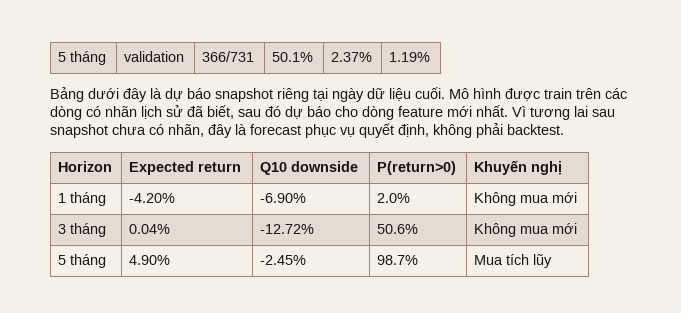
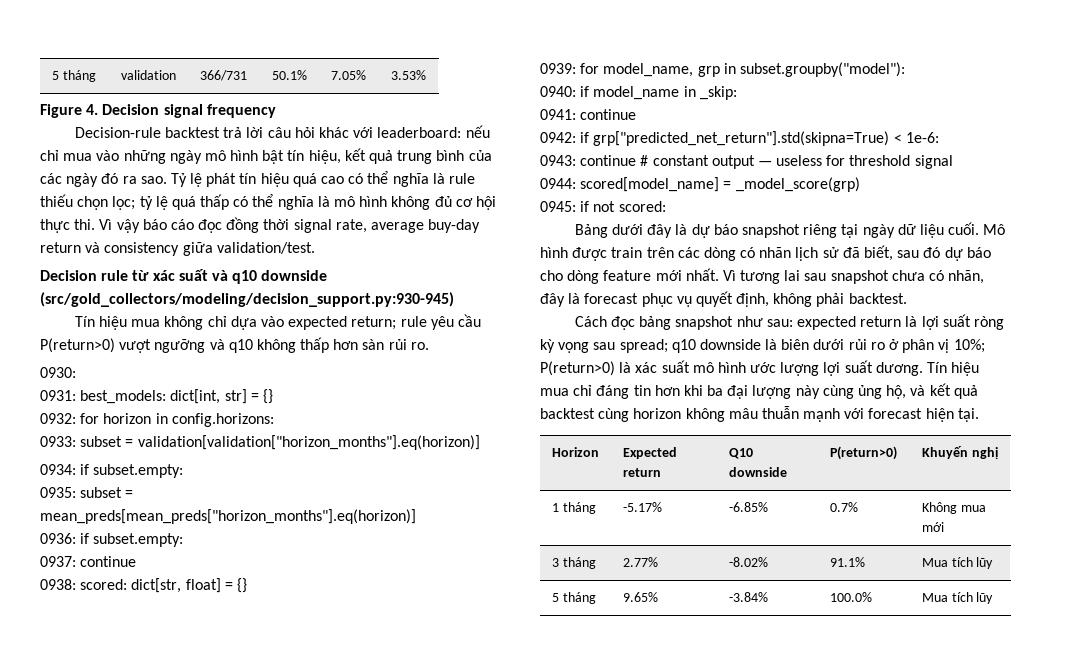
[331,52,373,62] [389,52,431,62] 2.37% | 1.19% -> [330,70,366,80] [390,70,426,80] [40,104,276,118] [74,125,490,138] [40,148,492,164] [40,171,475,187] [40,194,496,210] [40,217,481,233] [40,242,315,256] [40,269,328,284] [40,292,454,307] [74,314,481,330] [40,337,429,353] [40,367,76,378] [40,389,273,404] [40,413,274,427] [40,435,480,450] [40,464,184,478] [40,487,134,498] [40,509,416,524] [40,533,184,547] [40,556,137,567] [40,578,247,593] [540,62,905,77] [540,86,737,100] [540,109,637,120] [540,131,939,146] [540,155,953,169] [540,177,860,192] [540,201,666,212] 7.05% | 3.53% // Figure 4. Decision signal frequency // Decision-rule backtest trả lời câu hỏi khác với leaderboard: nếu chỉ mua vào những ngày mô hình bật tín hiệu, kết quả trung bình của các ngày đó ra sao. Tỷ lệ phát tín hiệu quá cao có thể nghĩa là rule thiếu chọn lọc; tỷ lệ quá thấp có thể nghĩa là mô hình không đủ cơ hội thực thi. Vì vậy báo cáo đọc đồng thời signal rate, average buy-day return và consistency giữa validation/test. // Decision rule từ xác suất và q10 downside (src/gold_collectors/modeling/decision_support.py:930-945) // Tín hiệu mua không chỉ dựa vào expected return; rule yêu cầu P(return>0) vượt ngưỡng và q10 không thấp hơn sàn rủi ro. // 0930: // 0931: best_models: dict[int, str] = {} // 0932: for horizon in config.horizons: // 0933: subset = validation[validation["horizon_months"].eq(horizon)] // 0934: if subset.empty: // 0935: subset = mean_preds[mean_preds["horizon_months"].eq(horizon)] // 0936: if subset.empty: // 0937: continue // 0938: scored: dict[str, float] = {} // 0939: for model_name, grp in subset.groupby("model"): // 0940: if model_name in _skip: // 0941: continue // 0942: if grp["predicted_net_return"].std(skipna=True) < 1e-6: // 0943: continue # constant output — useless for threshold signal // 0944: scored[model_name] = _model_score(grp) // 0945: if not scored:
(564, 129) none -> [574,314,1004,330] [540,339,985,353] [540,360,980,376] [540,383,978,399] [540,406,979,422] // Cách đọc bảng snapshot như sau: expected return là lợi suất ròng kỳ vọng sau spread; q10 downside là biên dưới rủi ro ở phân vị 10%; P(return>0) là xác suất mô hình ước lượng lợi suất dương. Tín hiệu mua chỉ đáng tin hơn khi ba đại lượng này cùng ủng hộ, và kết quả backtest cùng horizon không mâu thuẫn mạnh với forecast hiện tại.
[129,193,176,203] [260,193,307,203] [377,193,411,203] -4.20% | -6.90% | 2.0% -> [622,502,662,512] [728,502,768,512] [829,502,858,512] -5.17% | -6.85% | 0.7%
[129,224,171,234] [260,224,315,234] [377,224,419,234] [474,223,578,237] [58,254,107,268] [129,255,171,265] [260,255,307,265] [377,255,419,265] 0.04% | -12.72% | 50.6% | Không mua mới // 5 tháng | 4.90% | -2.45% | 98.7% -> [622,557,658,567] [728,557,768,567] [829,557,865,567] [921,557,994,569] [551,592,596,604] [622,592,658,602] [728,592,768,602] [829,592,872,602] 2.77% | -8.02% | 91.1% | Mua tích lũy // 5 tháng | 9.65% | -3.84% | 100.0%

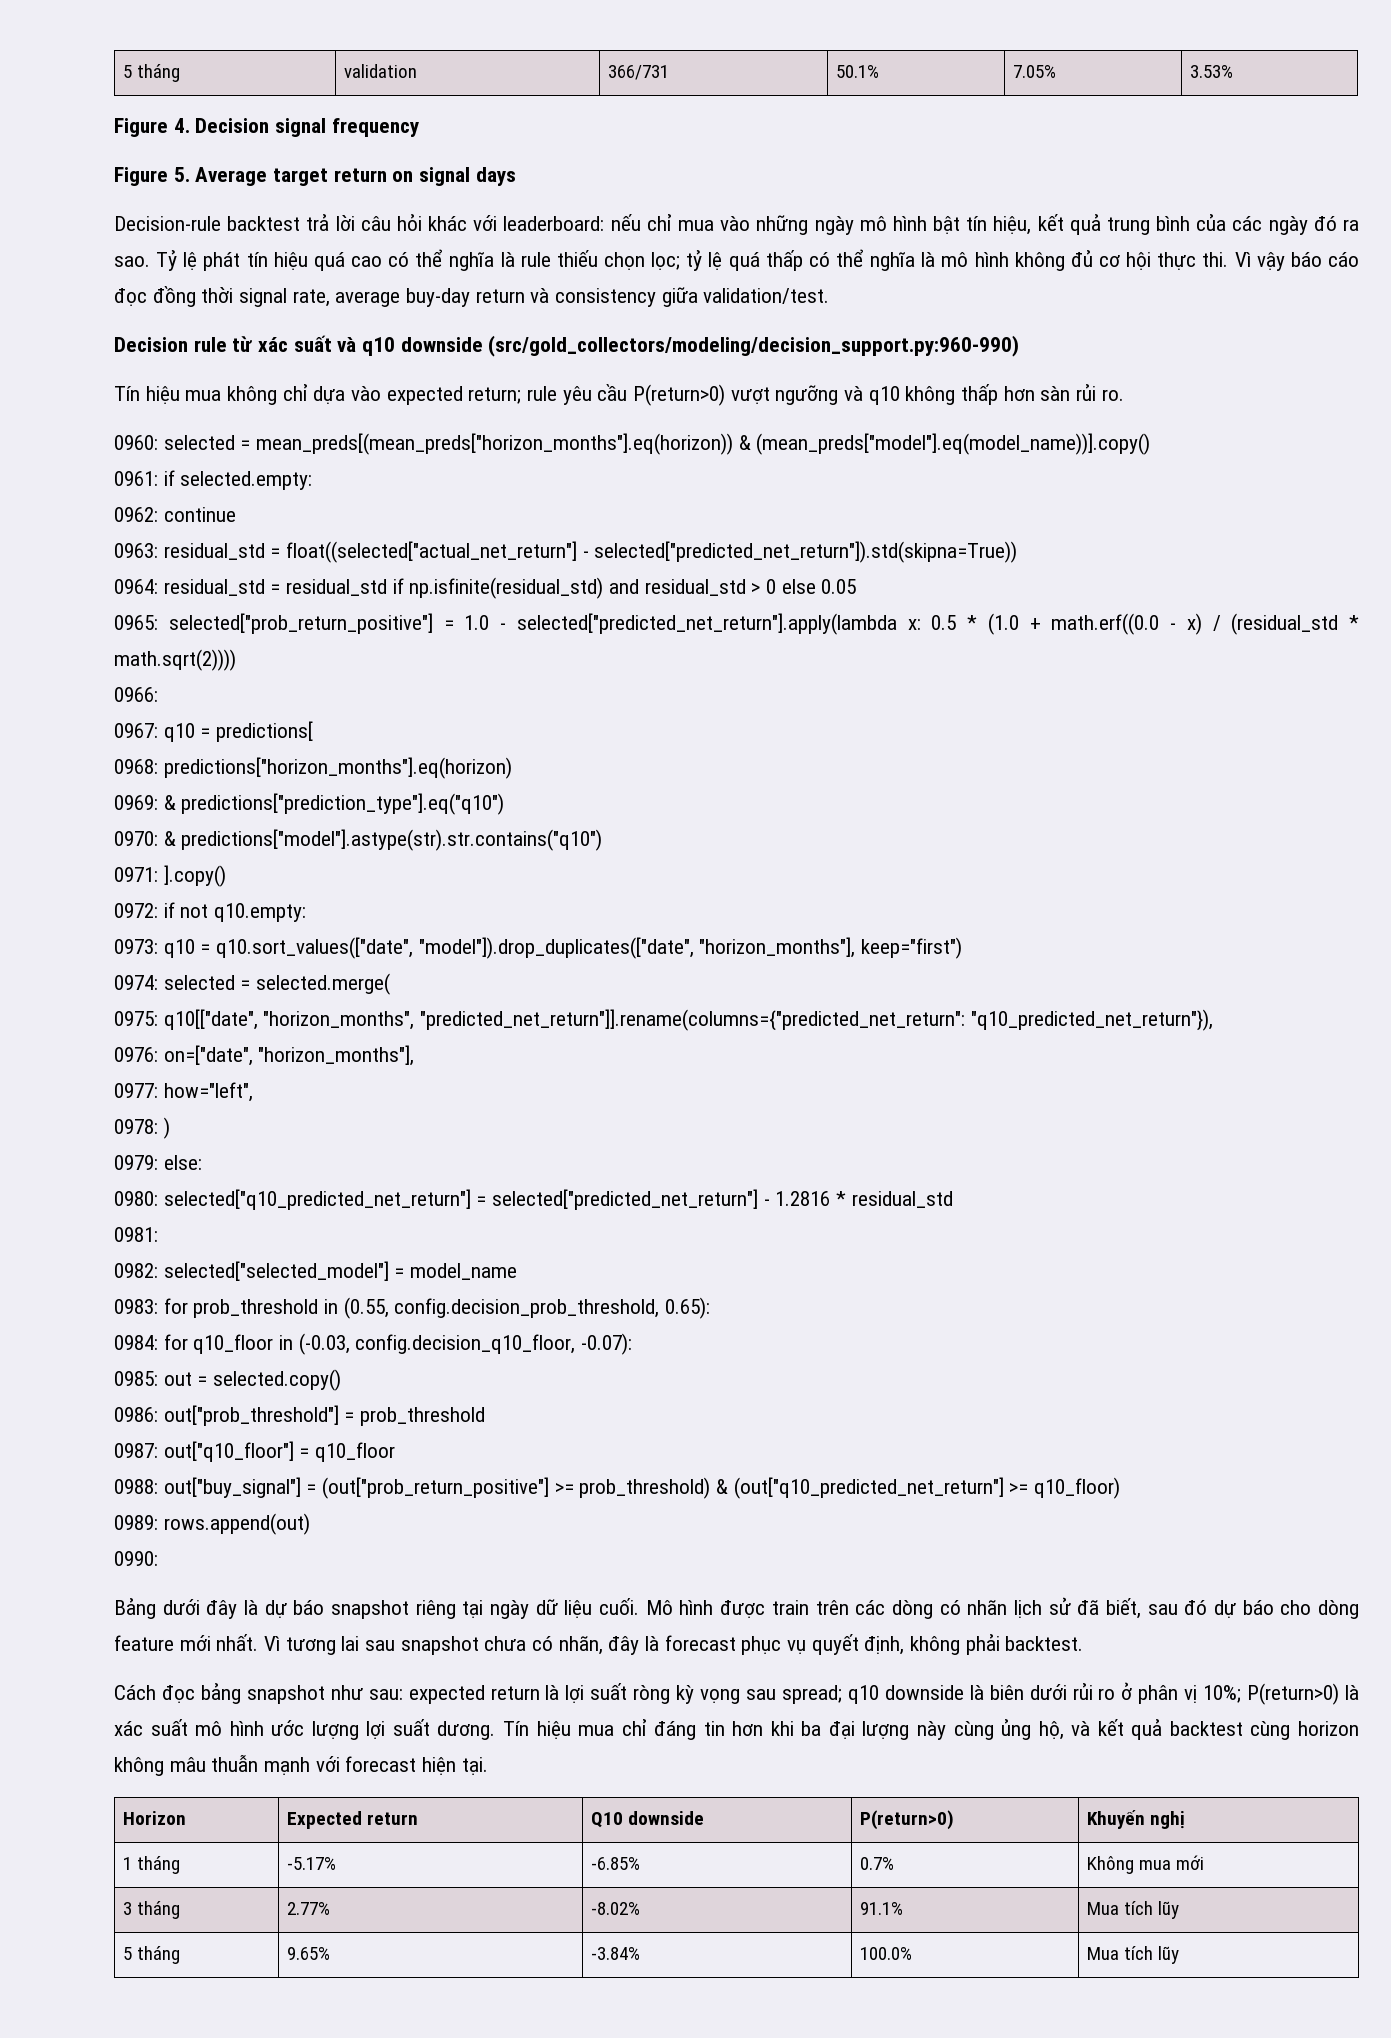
(276, 111) none -> [114,167,516,186] // Figure 5. Average target return on signal days
[40,292,454,307] (src/gold_collectors/modeling/decision_support.py:930-945) -> [488,335,1020,357] (src/gold_collectors/modeling/decision_support.py:960-990)
[40,367,76,378] [40,389,273,404] [40,413,274,427] [40,435,480,450] [40,464,184,478] [40,487,134,498] [40,509,416,524] [40,533,184,547] [40,556,137,567] [40,578,247,593] [540,62,905,77] [540,86,737,100] [540,109,637,120] [540,131,939,146] [540,155,953,169] [540,177,860,192] [540,201,666,212] 0930: // 0931: best_models: dict[int, str] = {} // 0932: for horizon in config.horizons: // 0933: subset = validation[validation["horizon_months"].eq(horizon)] // 0934: if subset.empty: // 0935: subset = mean_preds[mean_preds["horizon_months"].eq(horizon)] // 0936: if subset.empty: // 0937: continue // 0938: scored: dict[str, float] = {} // 0939: for model_name, grp in subset.groupby("model"): // 0940: if model_name in _skip: // 0941: continue // 0942: if grp["predicted_net_return"].std(skipna=True) < 1e-6: // 0943: continue # constant output — useless for threshold signal // 0944: scored[model_name] = _model_score(grp) // 0945: if not scored: -> [114,433,1151,455] [114,470,313,490] [114,507,236,522] [114,541,1018,563] [114,577,857,599] [114,613,1359,635] [114,649,236,671] [114,687,158,702] [114,721,314,742] [114,757,512,779] [114,793,505,815] [114,829,603,851] [114,865,226,887] [114,902,307,922] [114,937,963,959] [114,973,391,995] [114,1009,1213,1031] [114,1045,415,1066] [114,1082,253,1102] [114,1117,170,1139] [114,1155,202,1170] [114,1189,953,1210] [114,1227,158,1242] [114,1261,518,1281] [114,1297,711,1319] [114,1333,633,1355] [114,1369,342,1391] [114,1405,486,1426] [114,1441,396,1462] [114,1477,1121,1499] [114,1513,310,1535] [114,1551,158,1566] 0960: selected = mean_preds[(mean_preds["horizon_months"].eq(horizon)) & (mean_preds["model"].eq(model_name))].copy() // 0961: if selected.empty: // 0962: continue // 0963: residual_std = float((selected["actual_net_return"] - selected["predicted_net_return"]).std(skipna=True)) // 0964: residual_std = residual_std if np.isfinite(residual_std) and residual_std > 0 else 0.05 // 0965: selected["prob_return_positive"] = 1.0 - selected["predicted_net_return"].apply(lambda x: 0.5 * (1.0 + math.erf((0.0 - x) / (residual_std * math.sqrt(2)))) // 0966: // 0967: q10 = predictions[ // 0968: predictions["horizon_months"].eq(horizon) // 0969: & predictions["prediction_type"].eq("q10") // 0970: & predictions["model"].astype(str).str.contains("q10") // 0971: ].copy() // 0972: if not q10.empty: // 0973: q10 = q10.sort_values(["date", "model"]).drop_duplicates(["date", "horizon_months"], keep="first") // 0974: selected = selected.merge( // 0975: q10[["date", "horizon_months", "predicted_net_return"]].rename(columns={"predicted_net_return": "q10_predicted_net_return"}), // 0976: on=["date", "horizon_months"], // 0977: how="left", // 0978: ) // 0979: else: // 0980: selected["q10_predicted_net_return"] = selected["predicted_net_return"] - 1.2816 * residual_std // 0981: // 0982: selected["selected_model"] = model_name // 0983: for prob_threshold in (0.55, config.decision_prob_threshold, 0.65): // 0984: for q10_floor in (-0.03, config.decision_q10_floor, -0.07): // 0985: out = selected.copy() // 0986: out["prob_threshold"] = prob_threshold // 0987: out["q10_floor"] = q10_floor // 0988: out["buy_signal"] = (out["prob_return_positive"] >= prob_threshold) & (out["q10_predicted_net_return"] >= q10_floor) // 0989: rows.append(out) // 0990:

